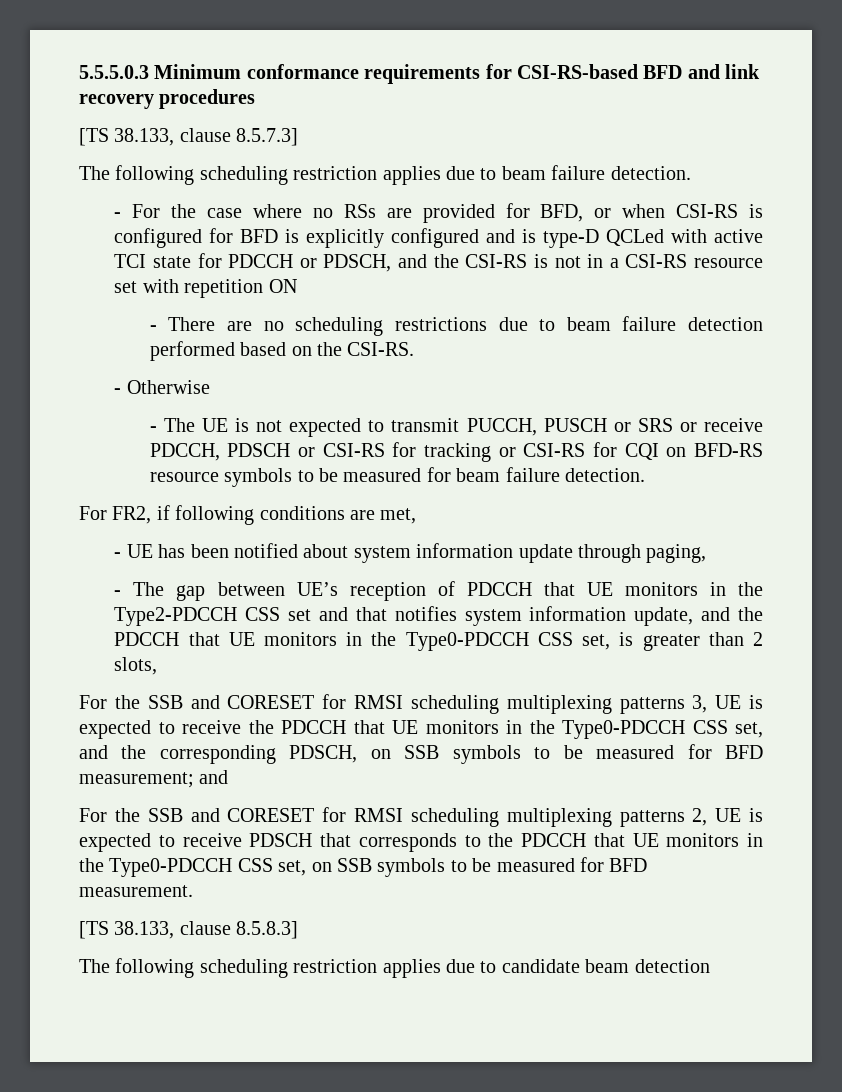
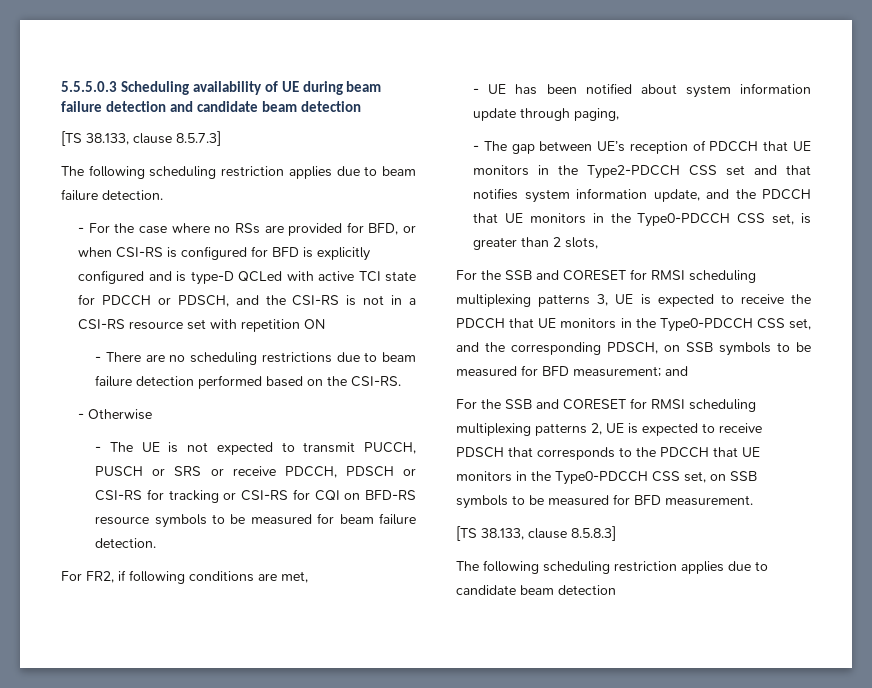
[154,64,761,84] [79,89,256,109] Minimum conformance requirements for CSI-RS-based BFD and link recovery procedures -> [120,81,382,95] [61,101,361,112] Scheduling availability of UE during beam failure detection and candidate beam detection

